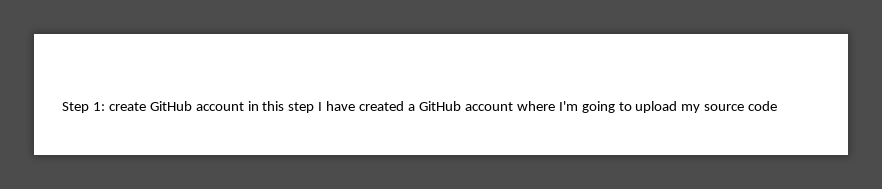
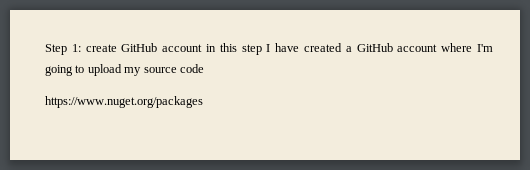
(778, 106) none -> [45,96,203,108] // https://www.nuget.org/packages

